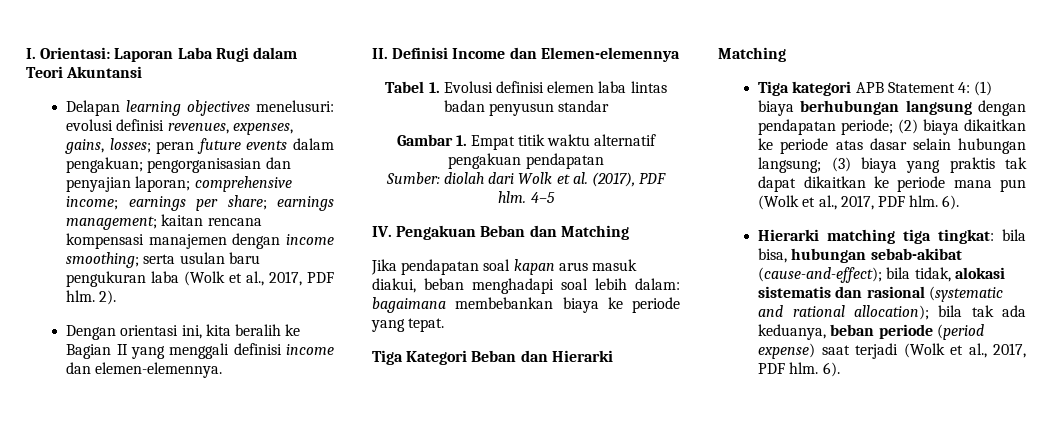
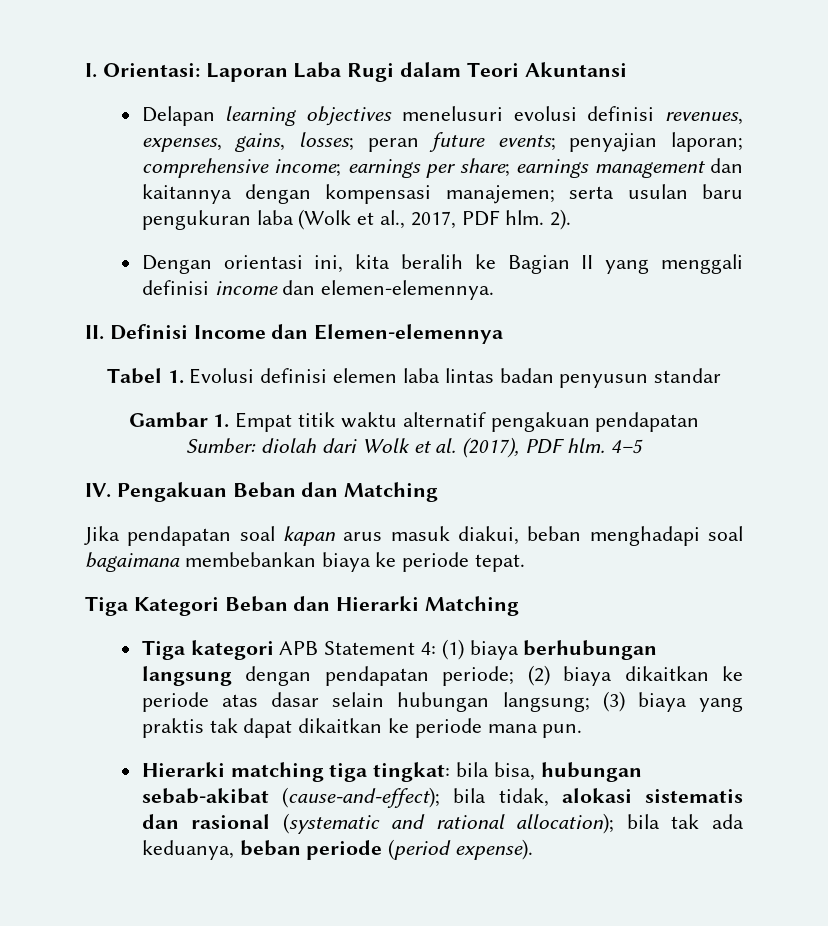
[256,100,334,112] menelusuri: -> [401,106,503,121] menelusuri
[246,138,334,150] [66,157,291,173] events dalam pengakuan; pengorganisasian dan -> [497,135,556,151] events;
[66,214,262,230] [66,233,334,249] [66,252,140,268] management; kaitan rencana kompensasi manajemen dengan income smoothing; -> [594,158,744,178] [141,184,555,204] management dan kaitannya dengan kompensasi manajemen;
[595,278,680,290] lebih dalam: -> (743, 533) none
[371,319,405,332] yang -> (470, 562) none
[1000,179,1026,192] [758,195,960,210] pun (Wolk et al., 2017, PDF hlm. 6). -> [542,724,583,738] pun.
[758,343,1026,359] [758,362,840,377] expense) saat terjadi (Wolk et al., 2017, PDF hlm. 6). -> [454,839,533,860] expense).

